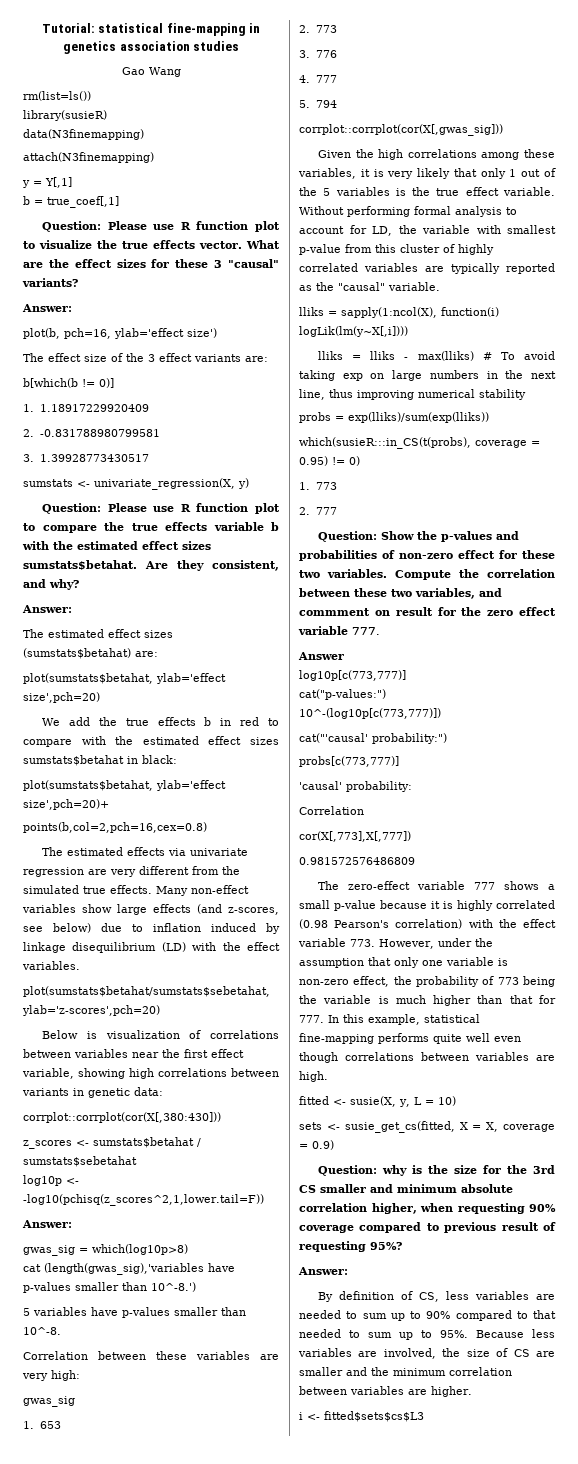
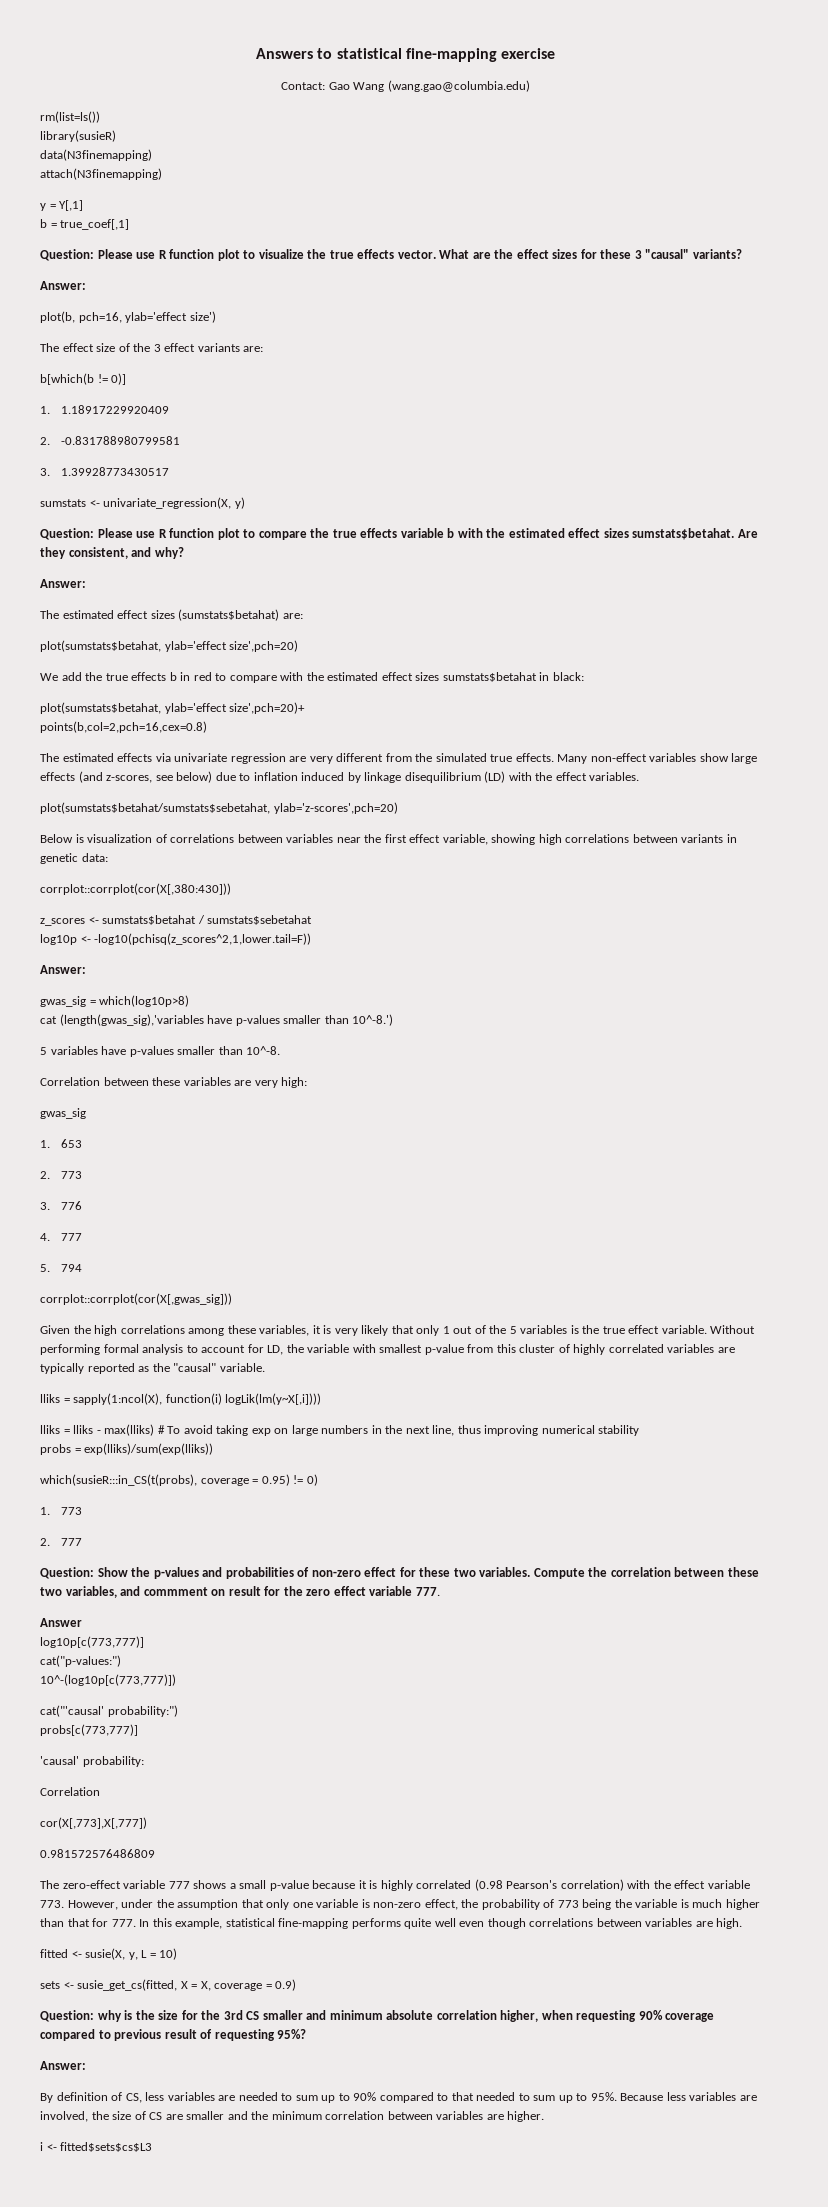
[41,23,261,36] [62,41,240,54] Tutorial: statistical fine-mapping in genetics association studies // -> [255,48,556,62] [281,82,326,90] Answers to statistical fine-mapping exercise // Contact:
(181, 72) none -> [387,80,530,92] (wang.gao@columbia.edu)

